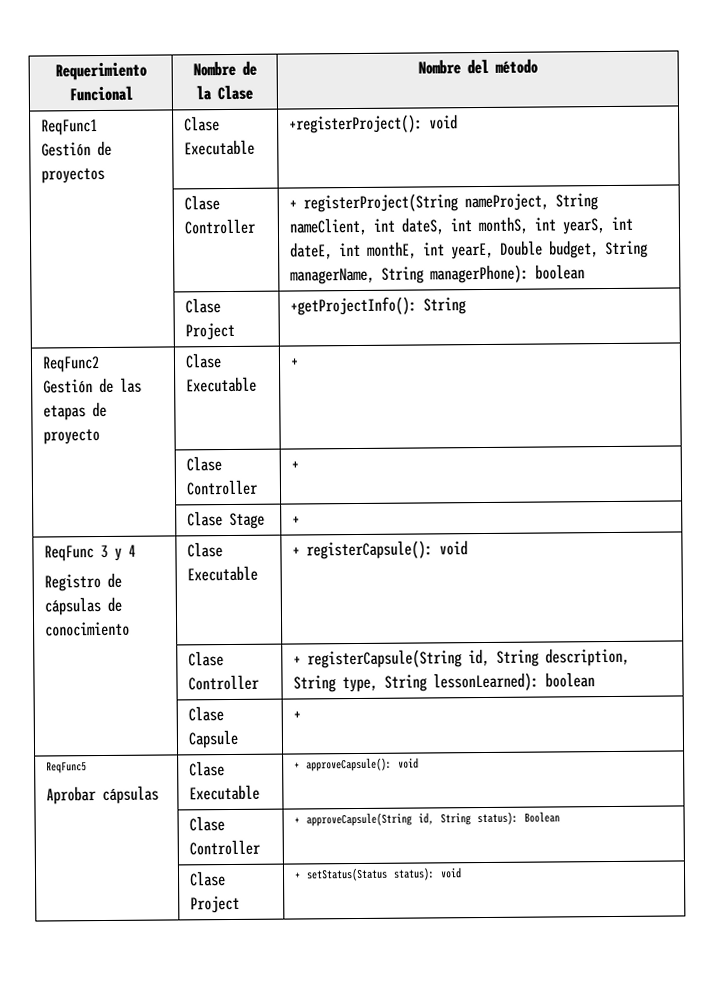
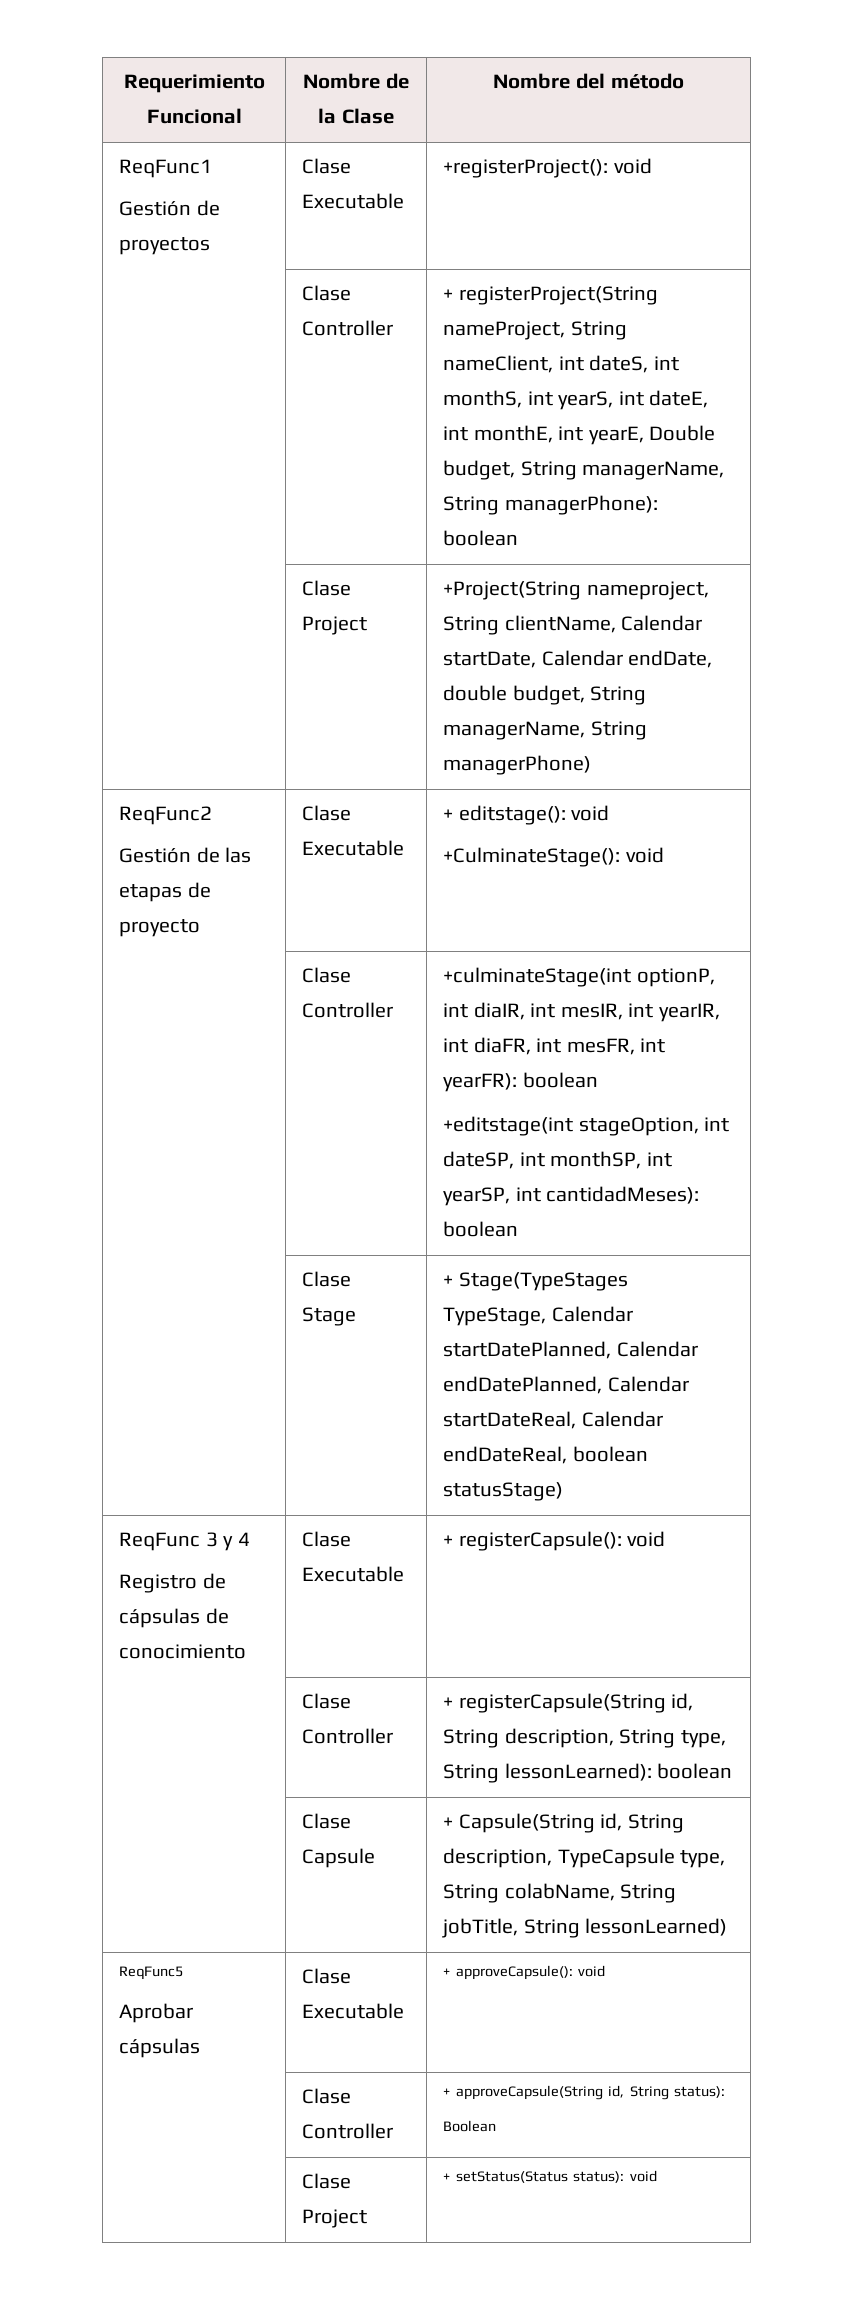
[290,296,467,316] +getProjectInfo(): String -> [443,581,709,600] [443,615,703,635] [443,650,713,668] [443,685,647,705] [443,721,647,740] [443,755,592,775] +Project(String nameproject, String clientName, Calendar startDate, Calendar endDate, double budget, String managerName, String managerPhone)
[186,456,223,472] [186,479,260,496] [291,460,300,470] [187,511,266,530] [292,515,301,525] // | Clase Controller | + // | Clase Stage | + -> [458,805,610,825] [443,847,664,867] [302,967,352,983] [302,1002,394,1018] [443,967,715,987] [443,1002,720,1022] [443,1037,666,1055] [443,1072,598,1092] [443,1116,730,1136] [443,1151,672,1169] [443,1186,700,1206] [443,1221,519,1237] [302,1271,352,1287] [302,1307,357,1326] [443,1272,628,1291] [443,1306,633,1326] [443,1341,698,1359] [443,1376,689,1394] [443,1411,663,1429] [443,1446,648,1464] [443,1482,564,1501] editstage(): void // +CulminateStage(): void // | Clase Controller | +culminateStage(int optionP, int diaIR, int mesIR, int yearIR, int diaFR, int mesFR, int yearFR): boolean // +editstage(int stageOption, int dateSP, int monthSP, int yearSP, int cantidadMeses): boolean // | Clase Stage | + Stage(TypeStages TypeStage, Calendar startDatePlanned, Calendar endDatePlanned, Calendar startDateReal, Calendar endDateReal, boolean statusStage)
(302, 715) none -> [458,1813,684,1833] [443,1848,726,1868] [443,1883,677,1903] [442,1918,728,1938] Capsule(String id, String description, TypeCapsule type, String colabName, String jobTitle, String lessonLearned)

